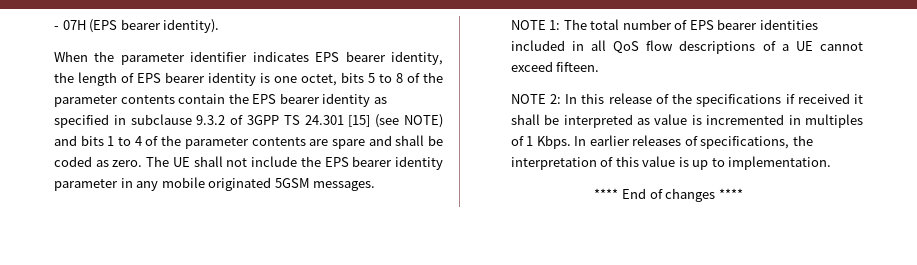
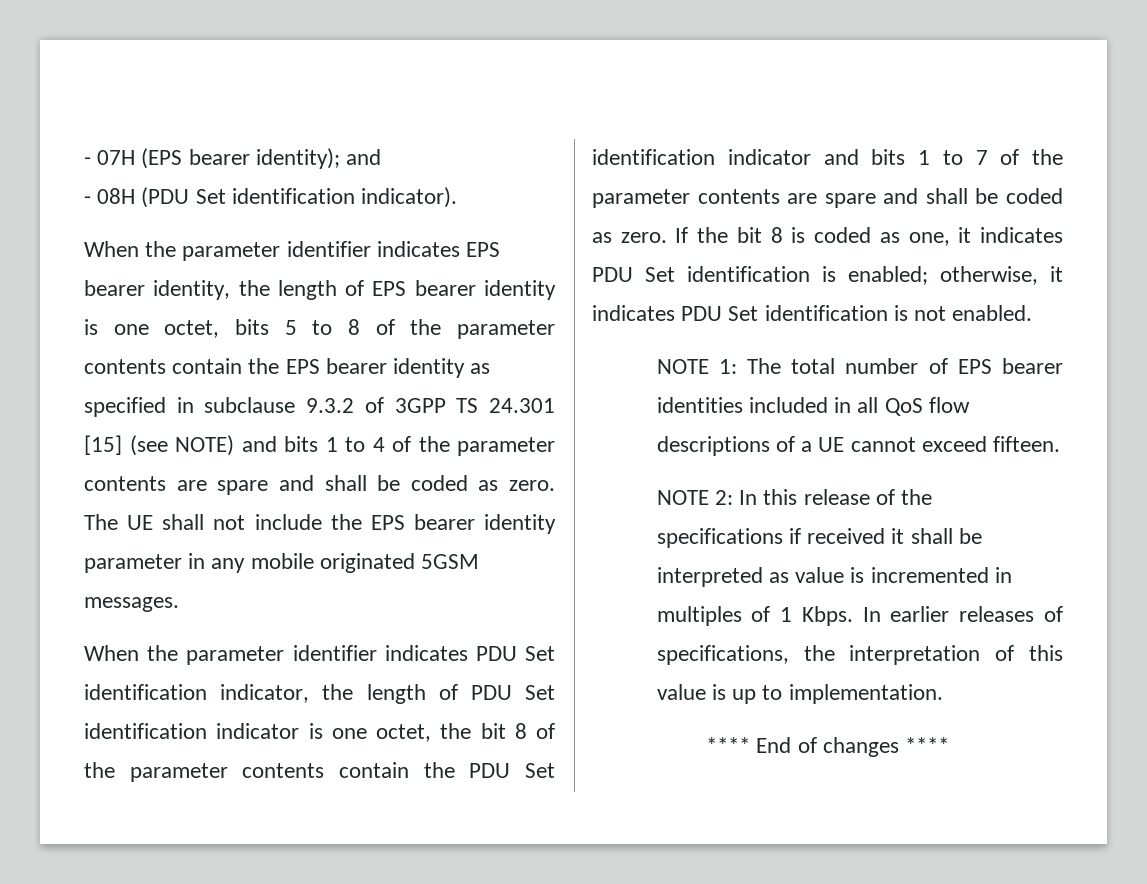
[163,19,220,33] identity). -> [255,148,382,169] [84,187,458,208] identity); and // - 08H (PDU Set identification indicator).
(376, 186) none -> [84,645,555,665] [84,684,555,704] [84,723,555,742] [84,762,555,782] [592,149,1063,165] [592,188,1063,208] [592,227,1063,246] [592,266,1063,285] [592,305,1033,321] // When the parameter identifier indicates PDU Set identification indicator, the length of PDU Set identification indicator is one octet, the bit 8 of the parameter contents contain the PDU Set identification indicator and bits 1 to 7 of the parameter contents are spare and shall be coded as zero. If the bit 8 is coded as one, it indicates PDU Set identification is enabled; otherwise, it indicates PDU Set identification is not enabled.

